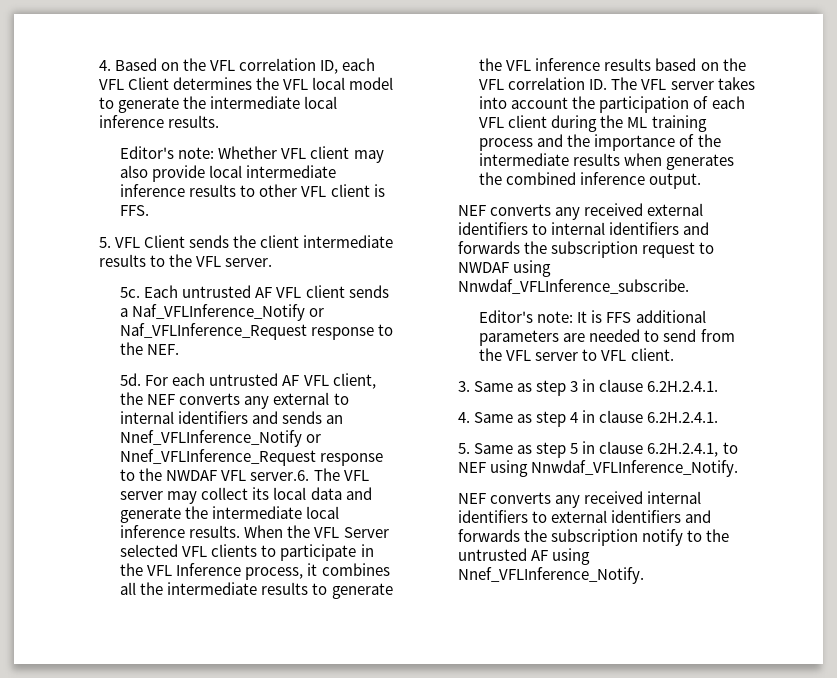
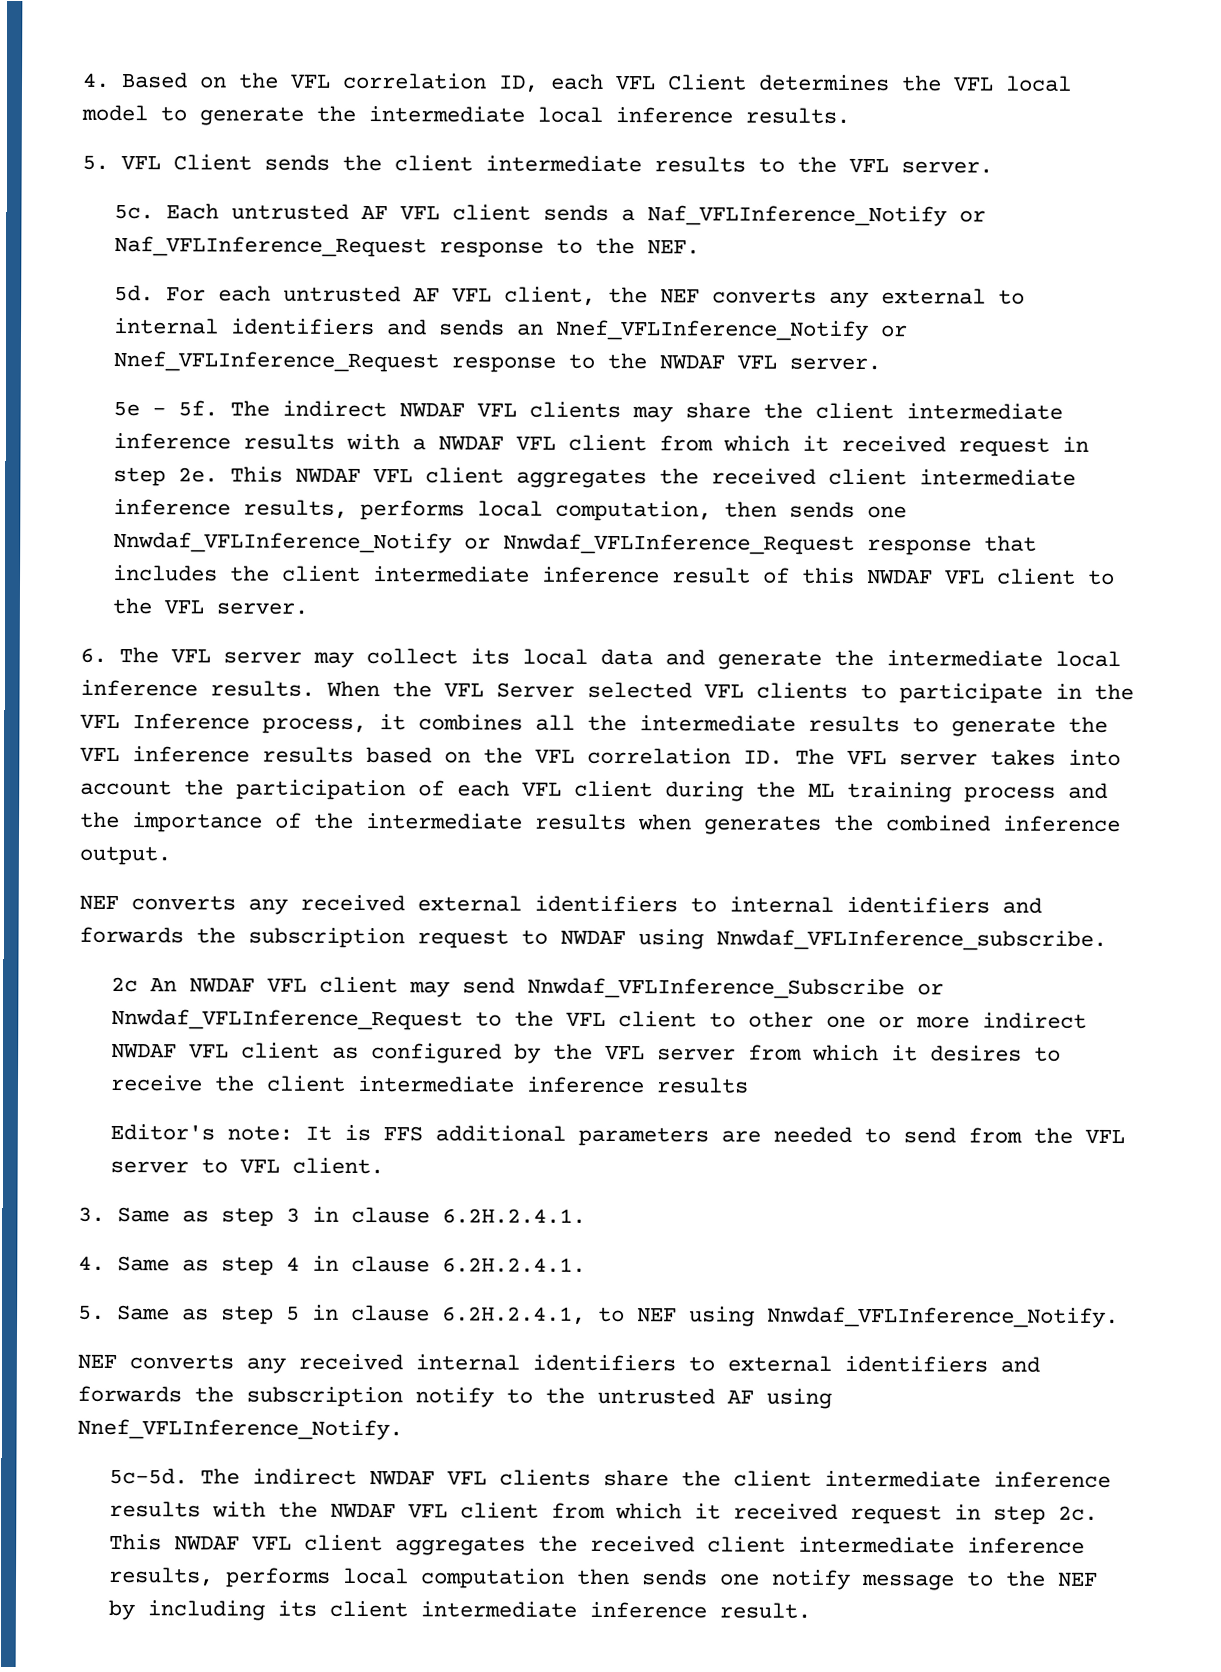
[120,146,384,163] [120,165,337,182] [120,184,385,197] [120,205,150,216] // Editor's note: Whether VFL client may also provide local intermediate inference results to other VFL client is FFS. -> (850, 115) none
[250,470,310,481] server.6. -> [788,357,881,371] [112,400,1063,423] [112,432,1089,457] [112,466,1076,489] [112,498,907,522] [112,531,1037,556] [112,564,1115,586] [111,597,308,615] [79,647,107,663] server. // 5e – 5f. The indirect NWDAF VFL clients may share the client intermediate inference results with a NWDAF VFL client from which it received request in step 2e. This NWDAF VFL client aggregates the received client intermediate inference results, performs local computation, then sends one Nnwdaf_VFLInference_Notify or Nnwdaf_VFLInference_Request response that includes the client intermediate inference result of this NWDAF VFL client to the VFL server. // 6.
(690, 286) none -> [110,976,944,1000] [110,1008,1087,1031] [110,1042,1061,1064] [109,1074,749,1094] // 2c An NWDAF VFL client may send Nnwdaf_VFLInference_Subscribe or Nnwdaf_VFLInference_Request to the VFL client to other one or more indirect NWDAF VFL client as configured by the VFL server from which it desires to receive the client intermediate inference results
(645, 575) none -> [108,1467,1111,1489] [108,1500,1098,1525] [108,1533,1085,1556] [107,1566,1098,1591] [107,1599,811,1621] // 5c-5d. The indirect NWDAF VFL clients share the client intermediate inference results with the NWDAF VFL client from which it received request in step 2c. This NWDAF VFL client aggregates the received client intermediate inference results, performs local computation then sends one notify message to the NEF by including its client intermediate inference result.

